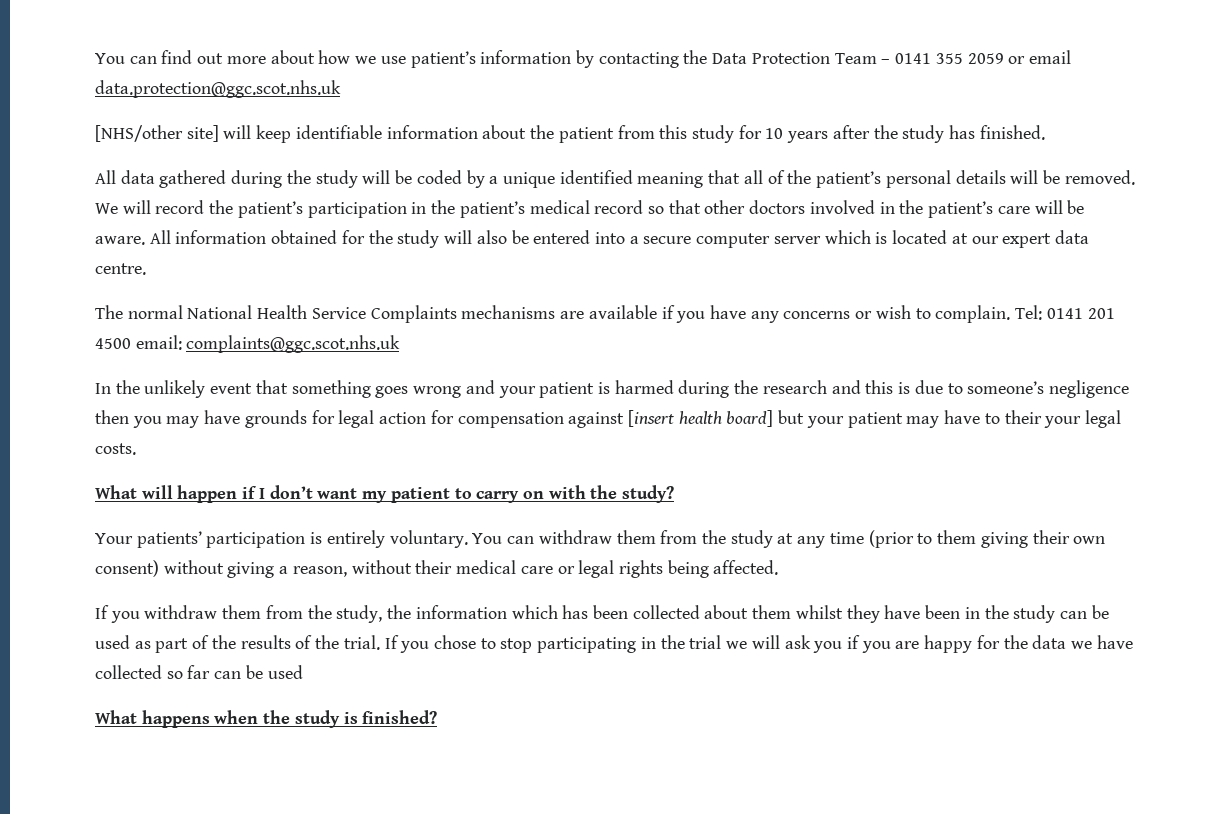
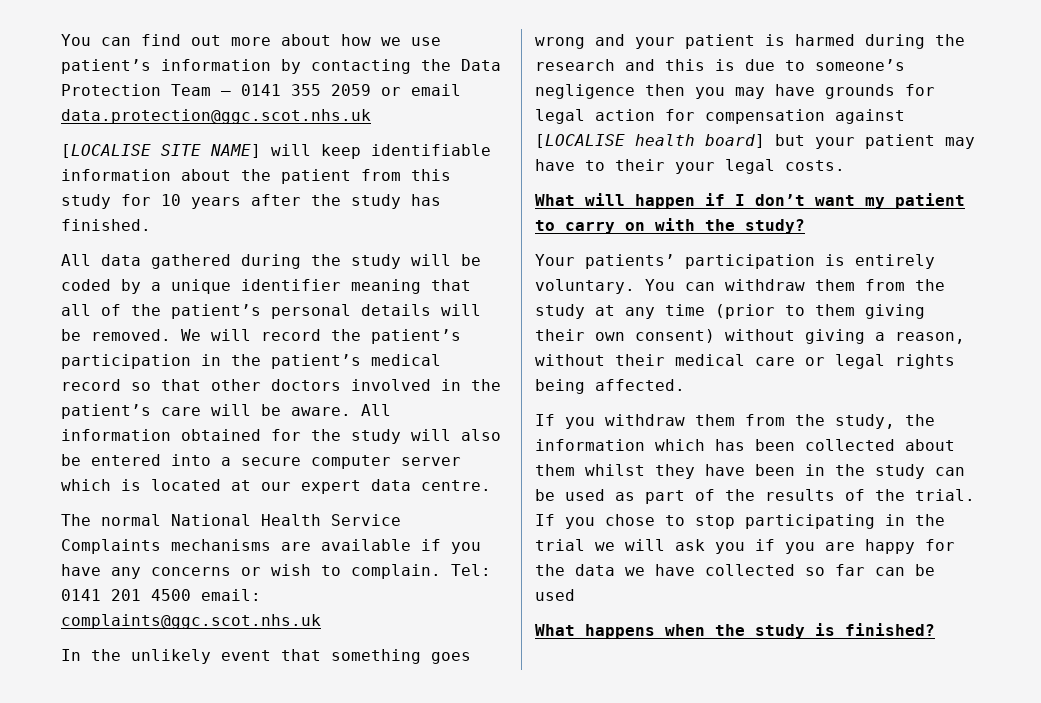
[95,125,219,142] [NHS/other site] -> [61,144,261,158] [LOCALISE SITE NAME]
[559,170,633,184] identified -> [241,279,341,291] identifier
[627,410,674,427] [insert -> [535,134,625,148] [LOCALISE

